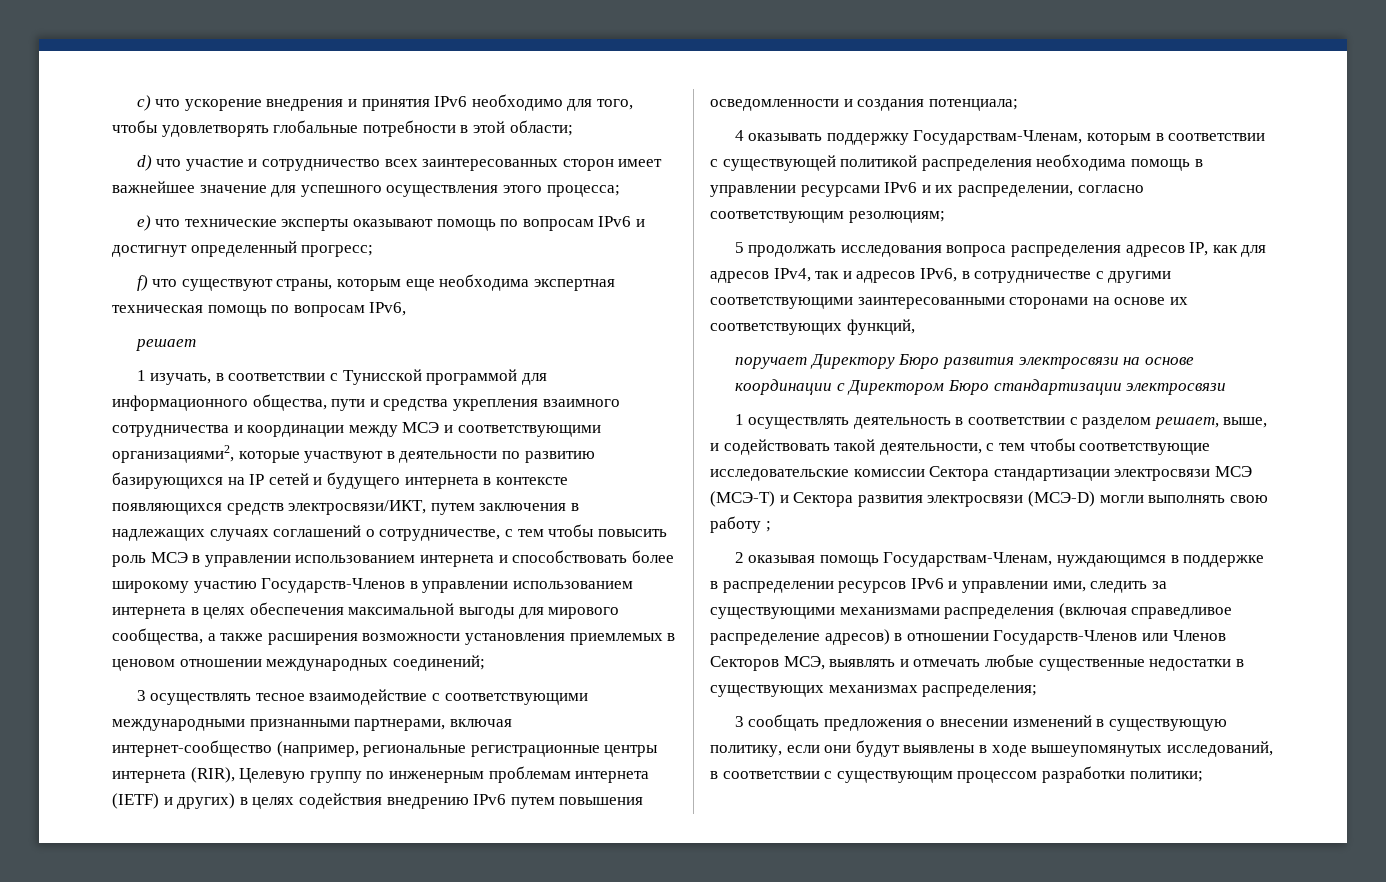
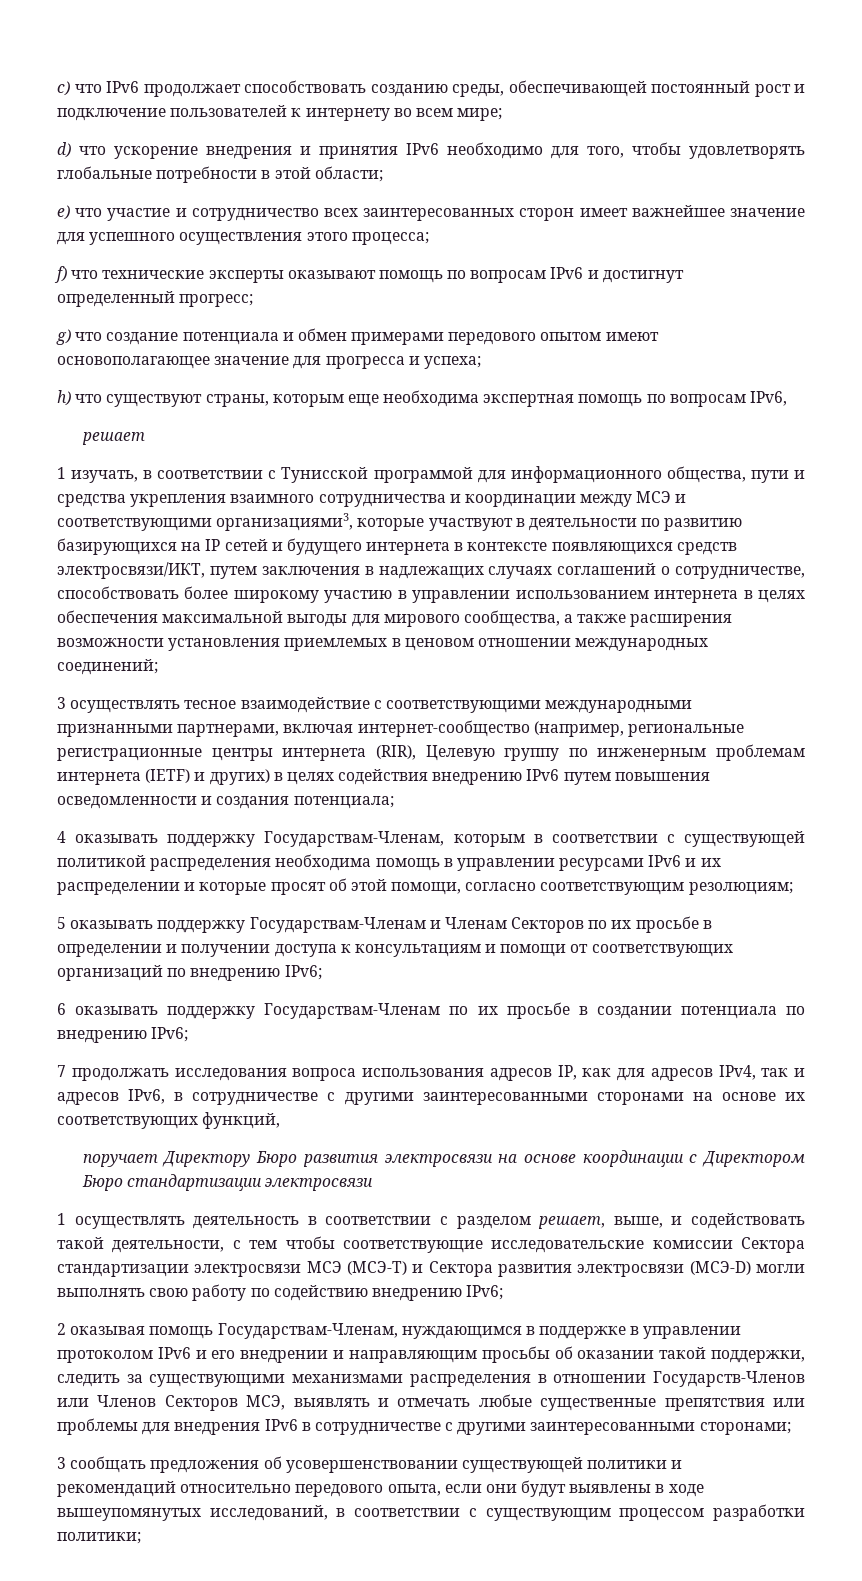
(181, 103) none -> [106,80,805,97] [57,105,503,121] [57,142,106,158] IPv6 продолжает способствовать созданию среды, обеспечивающей постоянный рост и подключение пользователей к интернету во всем мире; // d) что
[136,155,152,171] d) -> [57,205,70,220] e)
[136,215,151,231] e) -> [54,266,67,283] f)
[136,275,148,291] f) -> [56,328,659,345] [57,356,481,369] [57,390,71,406] g) что создание потенциала и обмен примерами передового опытом имеют основополагающее значение для прогресса и успеха; // h)
[112,305,203,313] техническая -> (575, 400) none
[112,445,234,463] организациями2, -> [216,513,354,531] организациями3,
[504,524,667,537] [112,552,508,567] с тем чтобы повысить роль МСЭ в управлении использованием интернета и -> (805, 572) none
[261,578,406,593] Государств-Членов -> (393, 596) none
[957,185,1144,197] [710,211,945,223] [734,242,744,253] распределении, согласно соответствующим резолюциям; // 5 -> [57,878,793,895] [57,916,712,933] [57,944,733,957] [57,965,322,981] [57,1002,806,1019] [57,1027,189,1043] [57,1065,66,1077] распределении и которые просят об этой помощи, согласно соответствующим резолюциям; // 5 оказывать поддержку Государствам-Членам и Членам Секторов по их просьбе в определении и получении доступа к консультациям и помощи от соответствующих организаций по внедрению IPv6; // 6 оказывать поддержку Государствам-Членам по их просьбе в создании потенциала по внедрению IPv6; // 7
[1011,245,1122,257] распределения -> [362,1068,484,1077] использования
[710,297,853,309] соответствующими -> (414, 1098) none
[765,521,771,532] ; -> [250,1285,504,1301] по содействию внедрению IPv6;
[722,578,1086,593] распределении ресурсов IPv6 и управлении ими, -> [643,1326,742,1339] [57,1346,806,1363] управлении протоколом IPv6 и его внедрении и направляющим просьбы об оказании такой поддержки,
[1058,603,1233,619] [710,629,890,645] (включая справедливое распределение адресов) -> (531, 1380) none
[1149,659,1244,671] [710,685,1038,697] [734,714,1227,731] [710,745,782,757] недостатки в существующих механизмах распределения; // 3 сообщать предложения о внесении изменений в существующую политику, -> [664,1398,805,1411] [57,1418,791,1435] [57,1456,683,1473] [57,1481,441,1497] препятствия или проблемы для внедрения IPv6 в сотрудничестве с другими заинтересованными сторонами; // 3 сообщать предложения об усовершенствовании существующей политики и рекомендаций относительно передового опыта,

